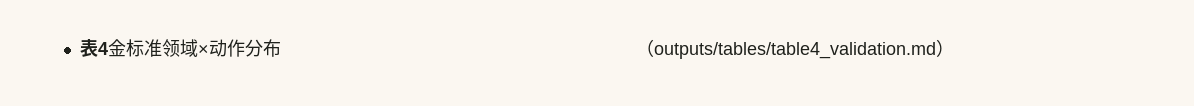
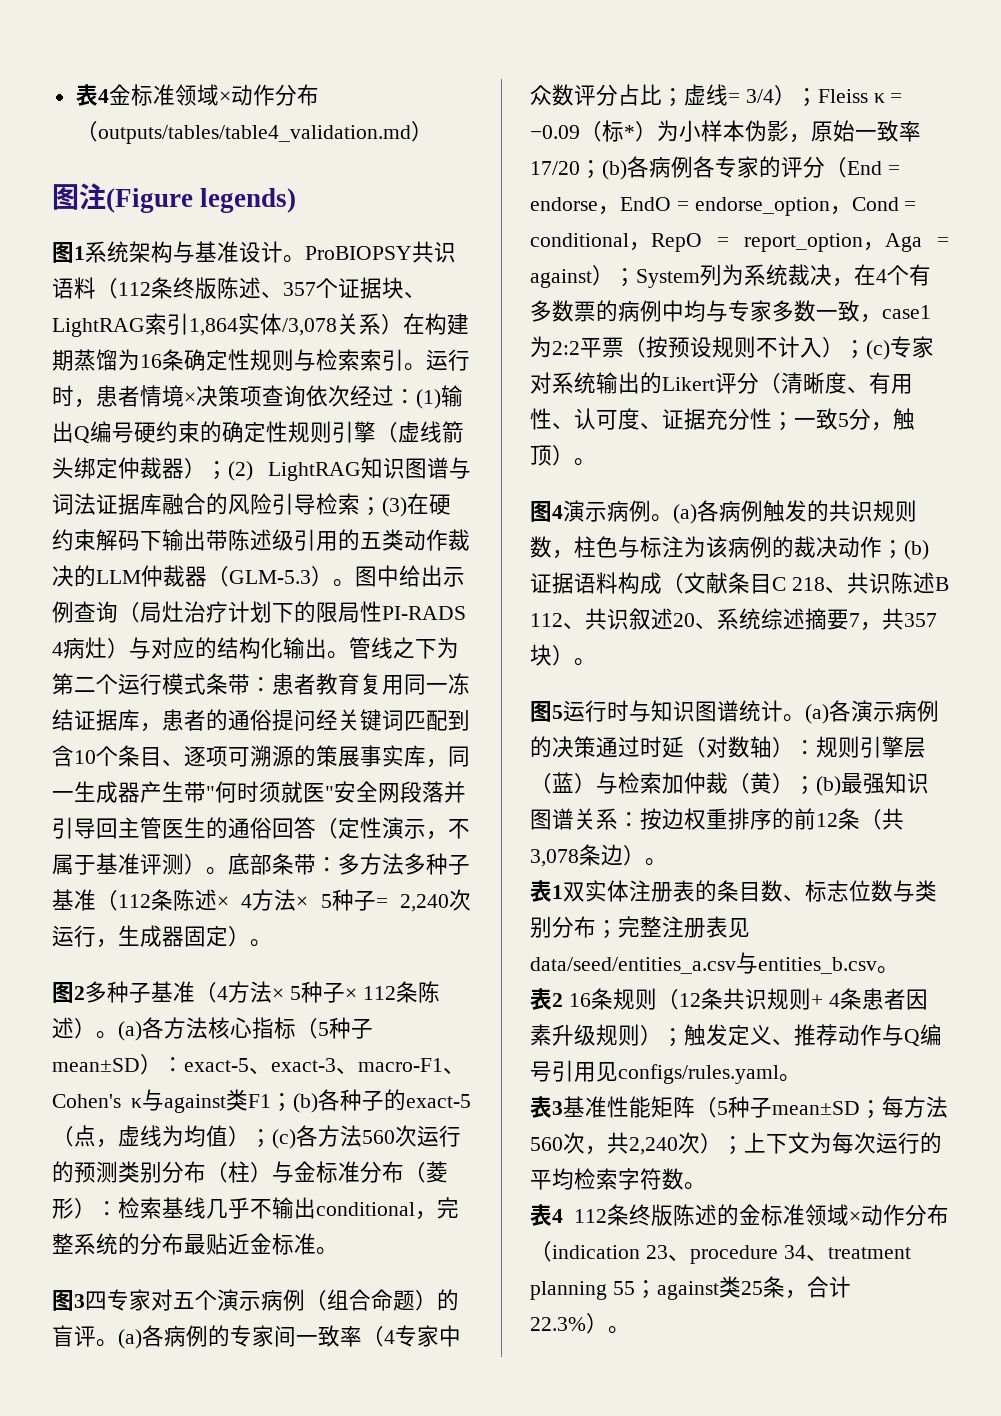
(954, 48) none -> [52,183,297,213] [52,241,456,263] [52,277,426,299] [52,313,469,337] [52,349,470,371] [52,385,463,409] [52,421,464,443] [52,457,471,481] [52,493,451,517] [52,529,470,551] [52,565,465,587] [52,601,466,623] [52,637,459,659] [52,673,470,695] [52,709,470,732] [52,745,470,768] [52,781,466,803] [52,817,470,840] [52,853,470,875] [52,889,471,912] [52,925,272,948] [52,981,440,1003] [52,1017,373,1041] [52,1054,465,1075] [52,1089,471,1113] [52,1125,461,1149] [52,1161,448,1183] [52,1197,459,1220] [52,1233,338,1255] [52,1289,459,1311] [52,1325,461,1349] [530,84,903,107] [530,120,921,143] [530,156,900,180] [530,197,917,216] [530,233,949,252] [530,264,931,288] [530,300,931,323] [530,336,934,360] [530,372,913,394] [530,408,915,431] [530,445,596,466] [530,500,917,524] [530,536,929,560] [530,572,949,594] [530,608,937,631] [530,644,596,666] [530,700,939,724] [530,736,926,758] [530,772,929,796] [530,808,904,830] [530,844,667,867] [530,880,937,902] [530,916,750,939] [530,952,899,974] [530,988,928,1010] [530,1024,942,1047] [530,1060,801,1084] [530,1096,948,1119] [530,1132,942,1155] [530,1168,706,1190] [530,1204,949,1226] [530,1241,911,1264] [530,1276,851,1300] [530,1313,630,1334] // 图注(Figure legends) // 图1系统架构与基准设计。ProBIOPSY共识语料（112条终版陈述、357个证据块、LightRAG索引1,864实体/3,078关系）在构建期蒸馏为16条确定性规则与检索索引。运行时，患者情境×决策项查询依次经过：(1)输出Q编号硬约束的确定性规则引擎（虚线箭头绑定仲裁器）；(2) LightRAG知识图谱与词法证据库融合的风险引导检索；(3)在硬约束解码下输出带陈述级引用的五类动作裁决的LLM仲裁器（GLM-5.3）。图中给出示例查询（局灶治疗计划下的限局性PI-RADS 4病灶）与对应的结构化输出。管线之下为第二个运行模式条带：患者教育复用同一冻结证据库，患者的通俗提问经关键词匹配到含10个条目、逐项可溯源的策展事实库，同一生成器产生带"何时须就医"安全网段落并引导回主管医生的通俗回答（定性演示，不属于基准评测）。底部条带：多方法多种子基准（112条陈述× 4方法× 5种子= 2,240次运行，生成器固定）。 // 图2多种子基准（4方法× 5种子× 112条陈述）。(a)各方法核心指标（5种子mean±SD）：exact-5、exact-3、macro-F1、Cohen's κ与against类F1；(b)各种子的exact-5（点，虚线为均值）；(c)各方法560次运行的预测类别分布（柱）与金标准分布（菱形）：检索基线几乎不输出conditional，完整系统的分布最贴近金标准。 // 图3四专家对五个演示病例（组合命题）的盲评。(a)各病例的专家间一致率（4专家中众数评分占比；虚线= 3/4）；Fleiss κ = −0.09（标*）为小样本伪影，原始一致率17/20；(b)各病例各专家的评分（End = endorse，EndO = endorse_option，Cond = conditional，RepO = report_option，Aga = against）；System列为系统裁决，在4个有多数票的病例中均与专家多数一致，case1为2:2平票（按预设规则不计入）；(c)专家对系统输出的Likert评分（清晰度、有用性、认可度、证据充分性；一致5分，触顶）。 // 图4演示病例。(a)各病例触发的共识规则数，柱色与标注为该病例的裁决动作；(b)证据语料构成（文献条目C 218、共识陈述B 112、共识叙述20、系统综述摘要7，共357块）。 // 图5运行时与知识图谱统计。(a)各演示病例的决策通过时延（对数轴）：规则引擎层（蓝）与检索加仲裁（黄）；(b)最强知识图谱关系：按边权重排序的前12条（共3,078条边）。 // 表1双实体注册表的条目数、标志位数与类别分布；完整注册表见data/seed/entities_a.csv与entities_b.csv。 // 表2 16条规则（12条共识规则+ 4条患者因素升级规则）；触发定义、推荐动作与Q编号引用见configs/rules.yaml。 // 表3基准性能矩阵（5种子mean±SD；每方法560次，共2,240次）；上下文为每次运行的平均检索字符数。 // 表4 112条终版陈述的金标准领域×动作分布（indication 23、procedure 34、treatment planning 55；against类25条，合计22.3%）。

